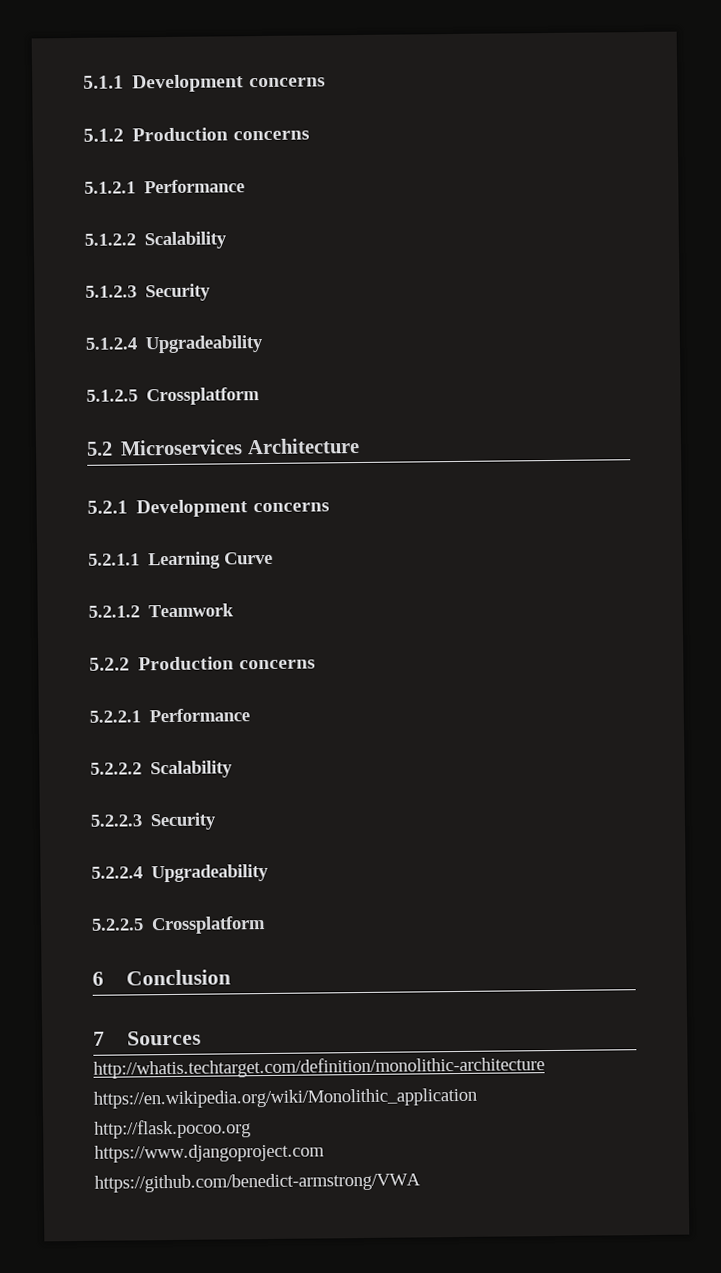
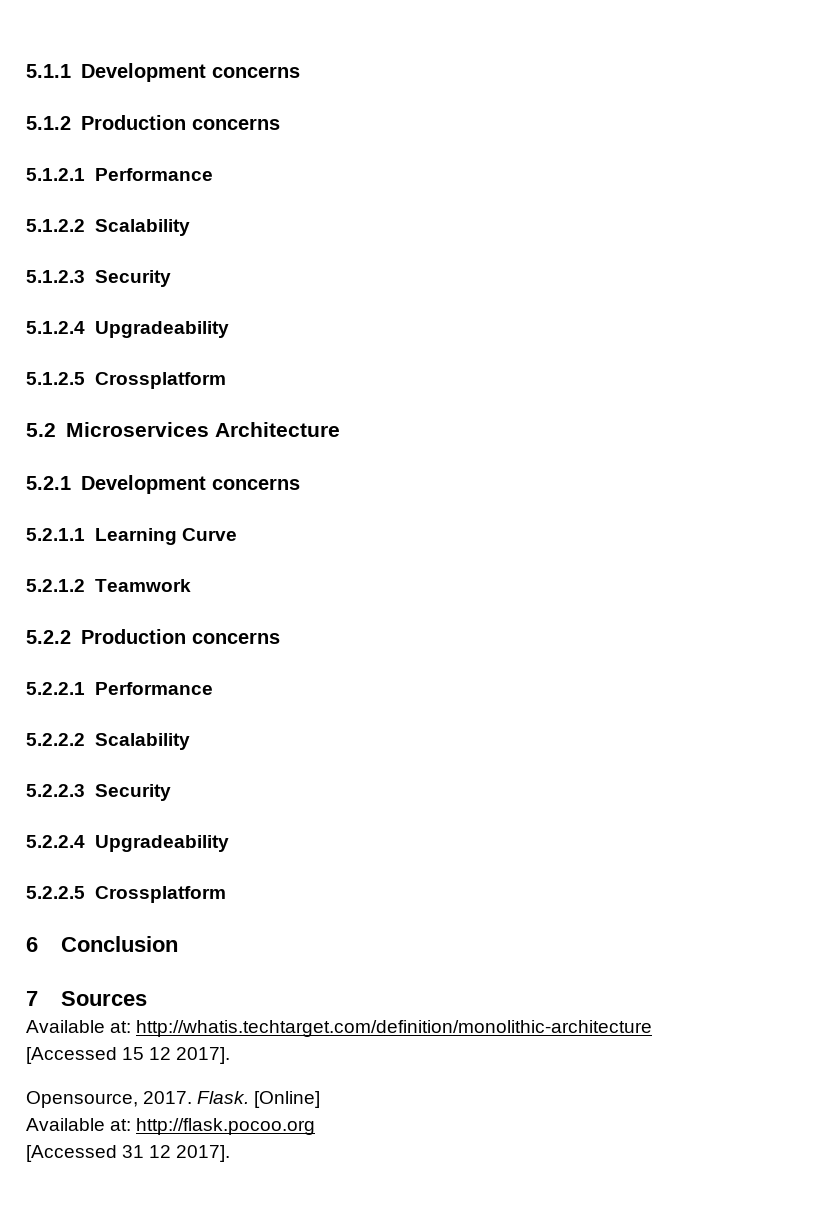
(201, 1038) none -> [26,1020,132,1033] Available at:
[93,1087,477,1109] [94,1119,251,1139] [94,1143,325,1163] [94,1172,421,1193] https://en.wikipedia.org/wiki/Monolithic_application // http://flask.pocoo.org // https://www.djangoproject.com // https://github.com/benedict-armstrong/VWA -> [26,1047,231,1064] [26,1091,321,1108] [26,1118,316,1135] [26,1145,231,1162] [Accessed 15 12 2017]. // Opensource, 2017. Flask. [Online] // Available at: http://flask.pocoo.org // [Accessed 31 12 2017].

